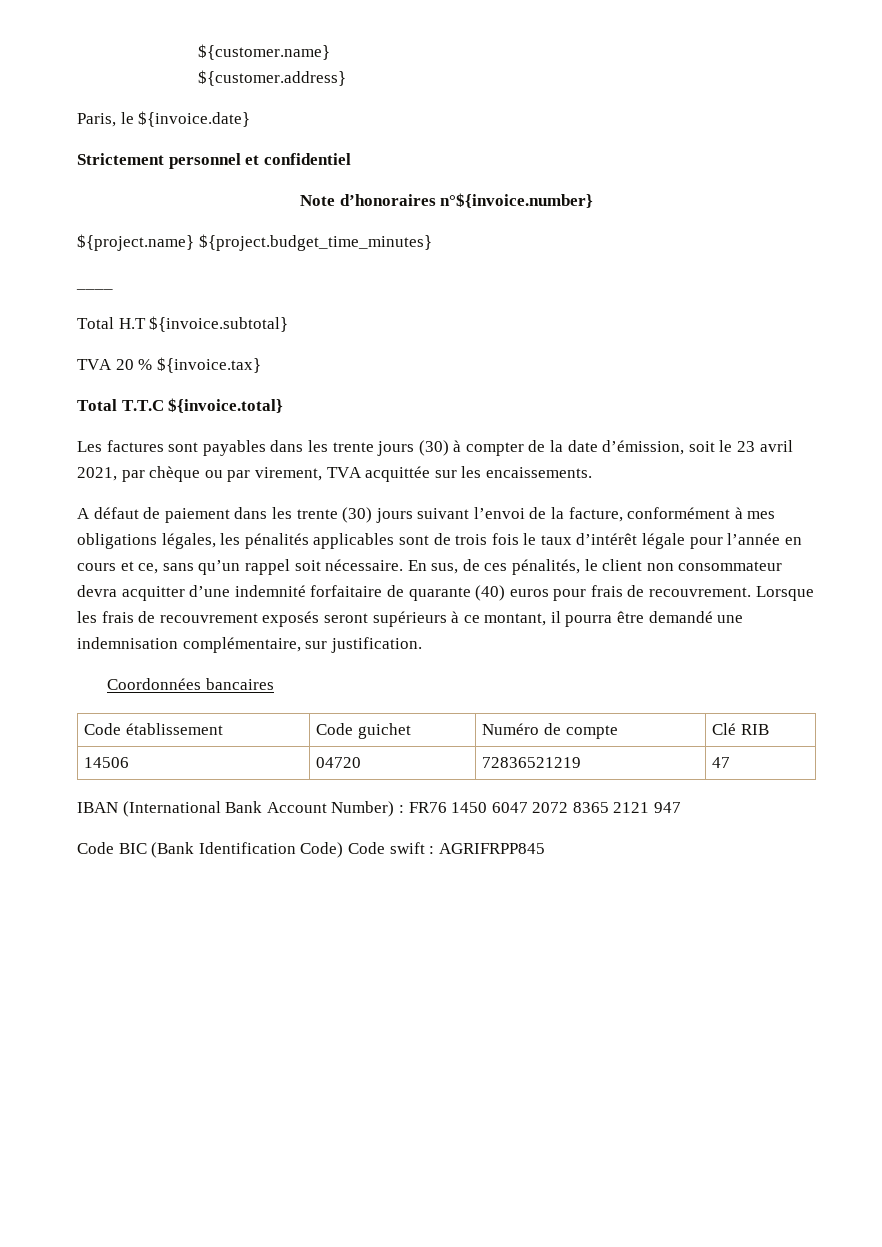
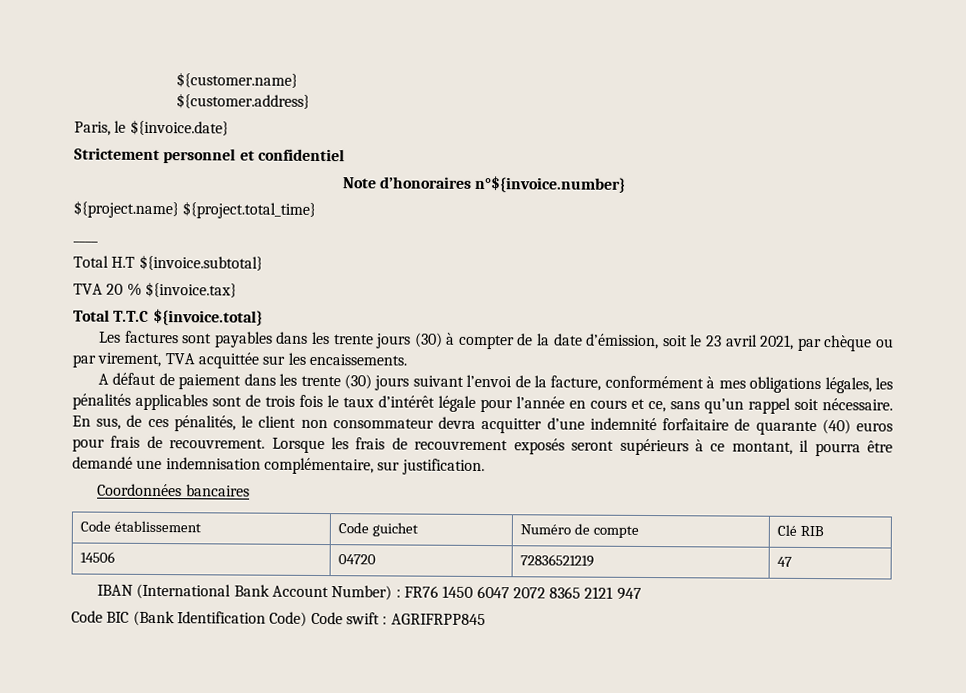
[198,234,432,251] ${project.budget_time_minutes} -> [182,201,317,219] ${project.total_time}

